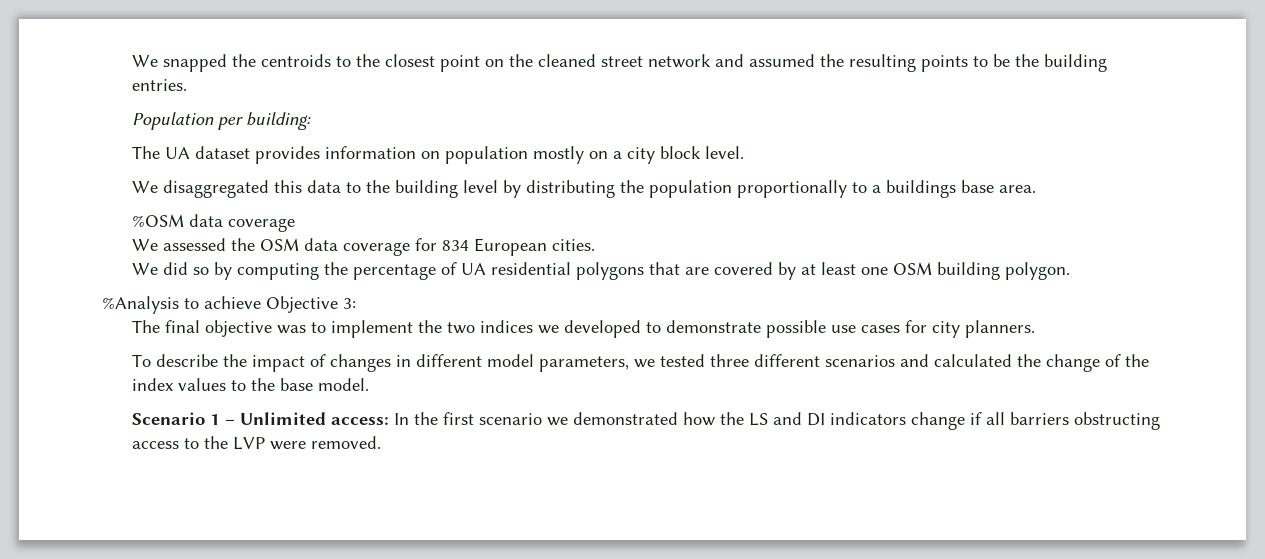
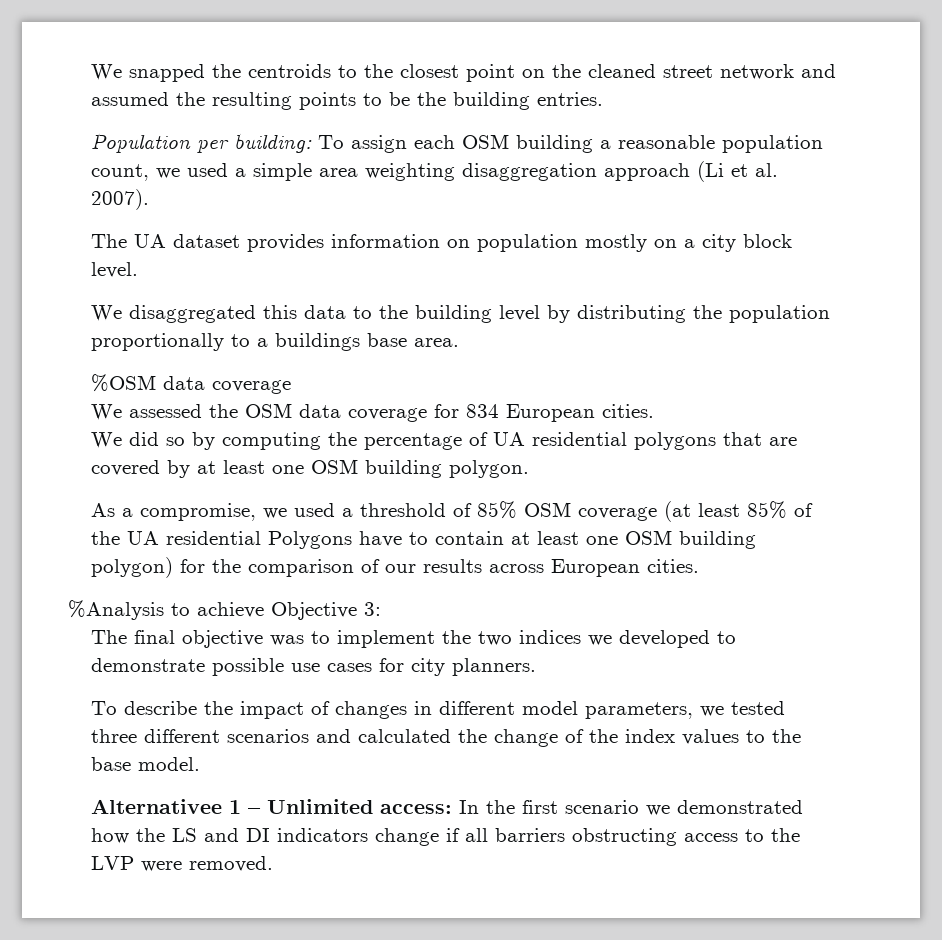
(311, 121) none -> [317,134,823,153] [90,161,778,182] [90,189,149,210] To assign each OSM building a reasonable population count, we used a simple area weighting disaggregation approach (Li et al. 2007).
(1070, 271) none -> [90,501,813,522] [90,530,756,549] [90,557,699,578] // As a compromise, we used a threshold of 85% OSM coverage (at least 85% of the UA residential Polygons have to contain at least one OSM building polygon) for the comparison of our results across European cities.
[131,412,205,425] Scenario -> [90,799,222,814] Alternativee

